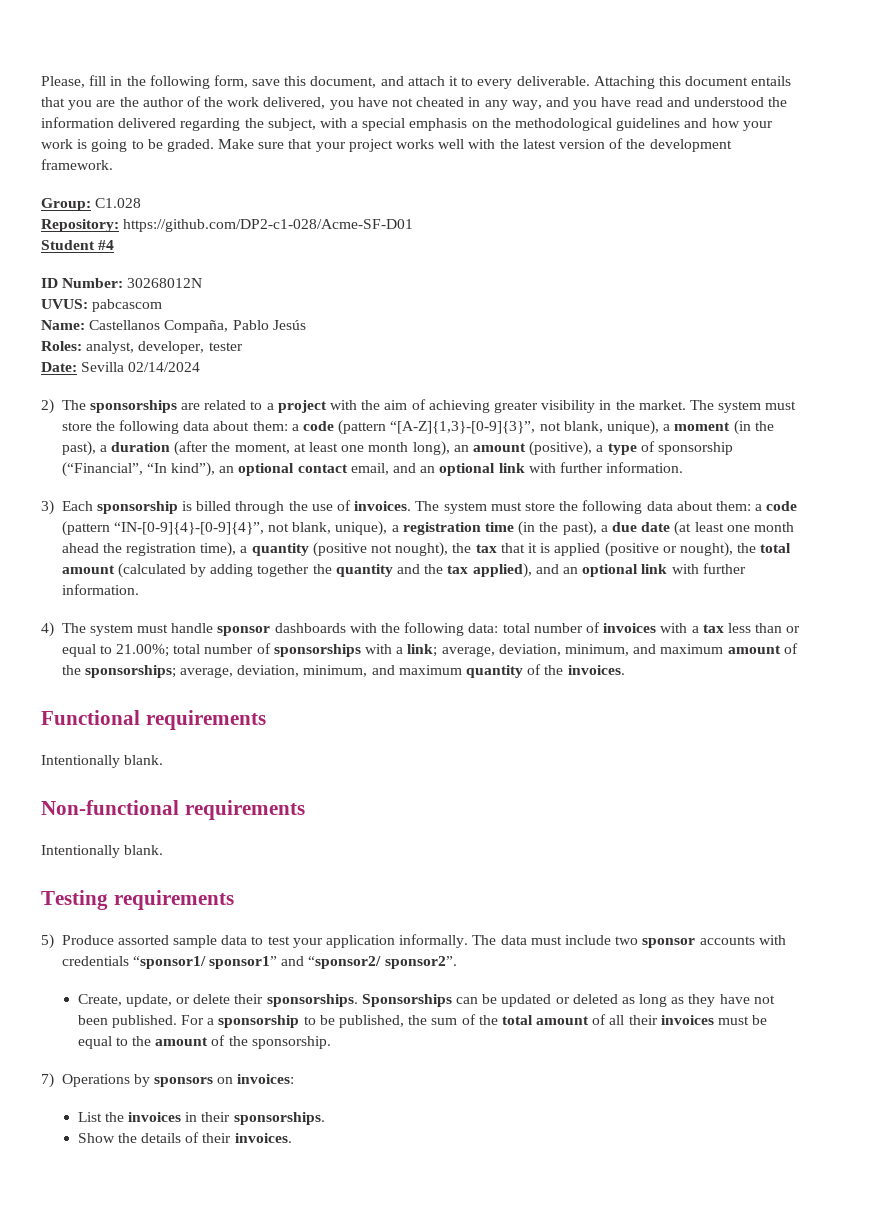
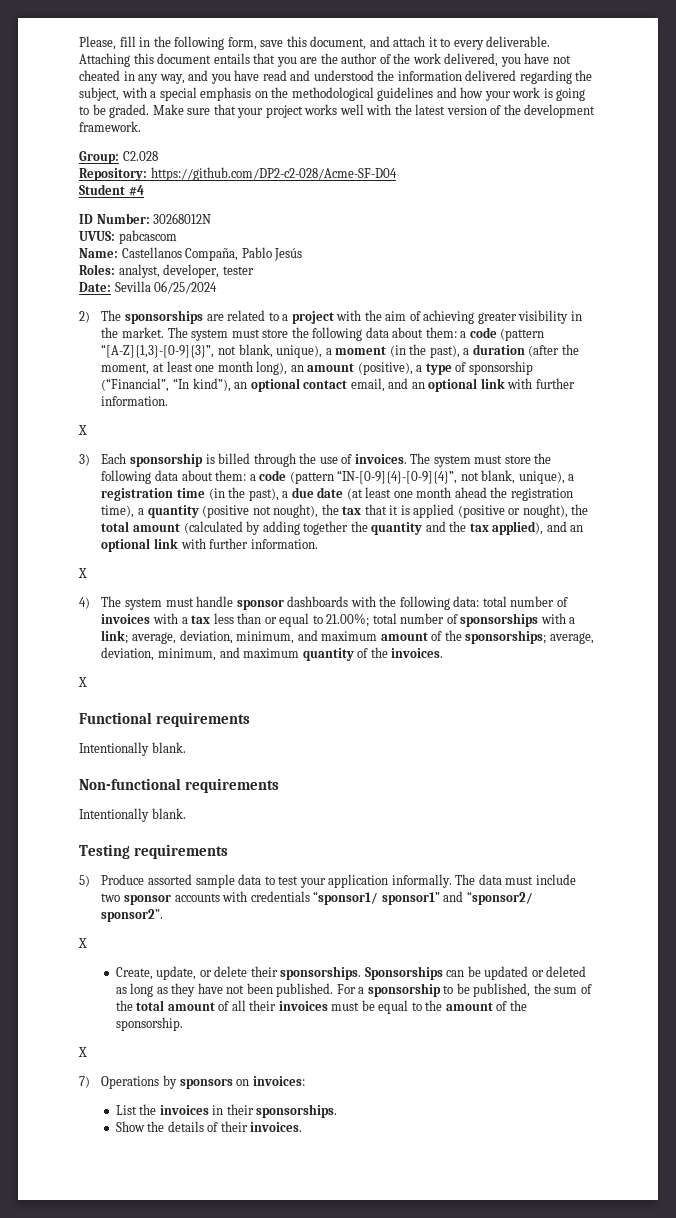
[95,198,142,208] C1.028 -> [122,151,158,161] C2.028
[123,219,414,232] https://github.com/DP2-c1-028/Acme-SF-D01 -> [150,167,397,181] https://github.com/DP2-c2-028/Acme-SF-D04
[128,362,201,372] 02/14/2024 -> [154,281,218,294] 06/25/2024
(684, 467) none -> [78,425,87,435] // X
(139, 589) none -> [78,568,87,578] // X
(625, 670) none -> [78,677,87,687] // X
(457, 962) none -> [78,938,87,948] // X
(331, 1042) none -> [78,1047,87,1057] // X

